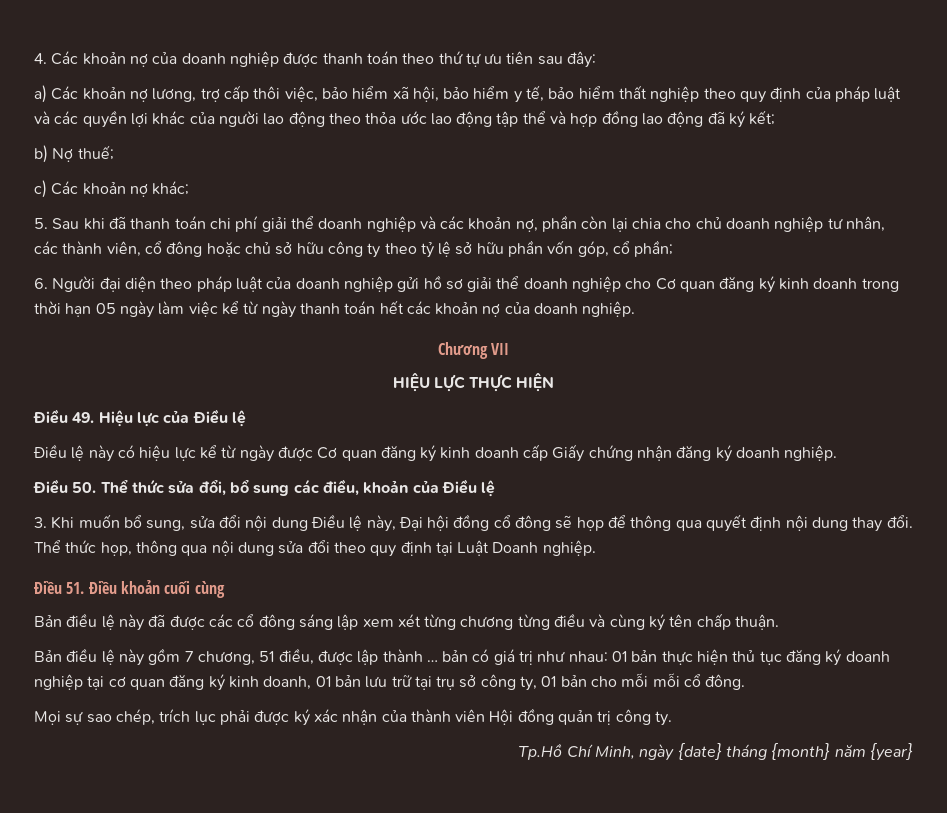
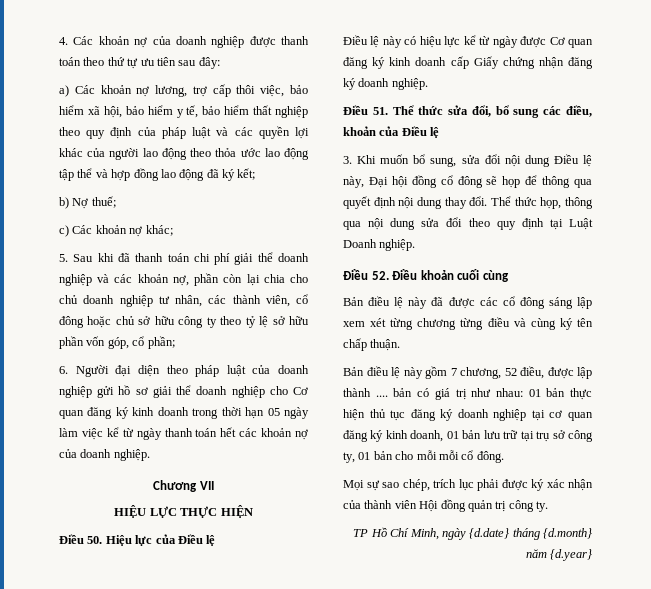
[72,412,95,423] 49. -> [87,536,103,544] 50.
[72,482,97,493] 50. -> [372,107,388,115] 51.
[66,582,85,594] 51. -> [371,271,389,280] 52.
[259,651,275,662] 51 -> [504,368,517,376] 52
[426,660,438,662] … -> [375,395,388,397] ....
[519,743,563,760] Tp.Hồ -> [353,527,387,537] TP Hồ
[677,743,914,761] {date} tháng {month} năm {year} -> [469,528,592,540] [525,549,592,561] {d.date} tháng {d.month} năm {d.year}

